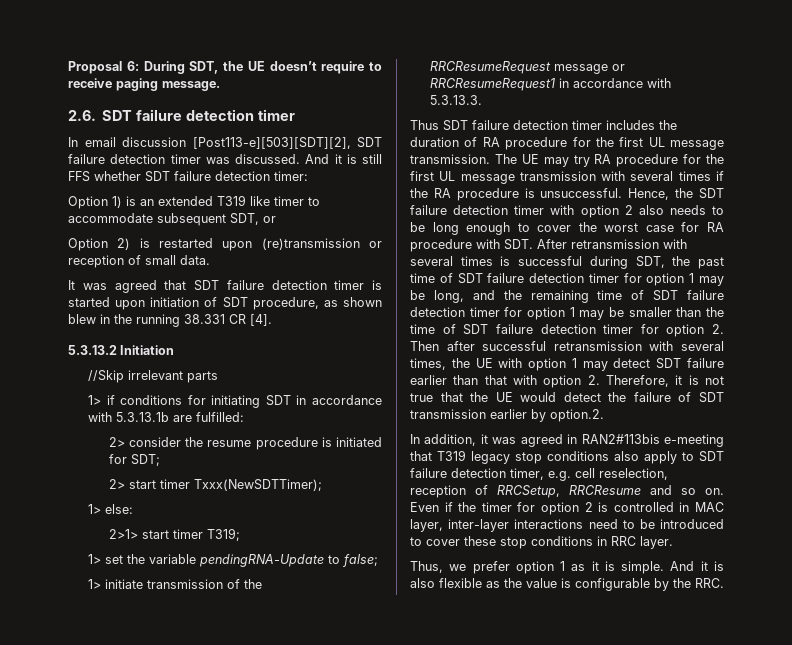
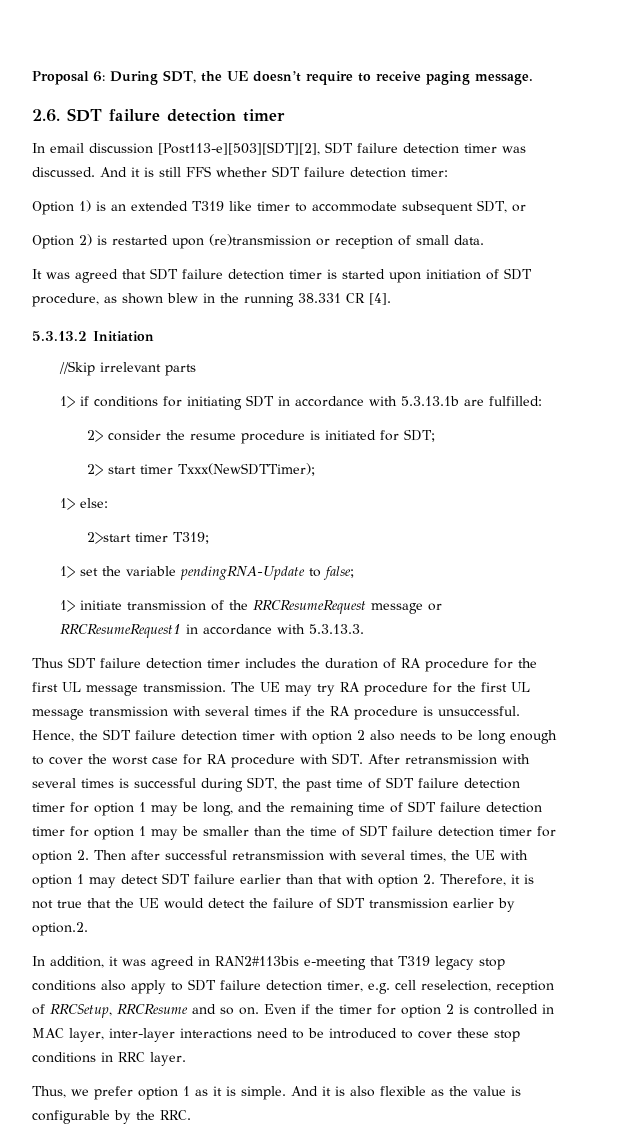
[108,529,169,539] 2>1> start -> [87,532,132,544] 2>start

